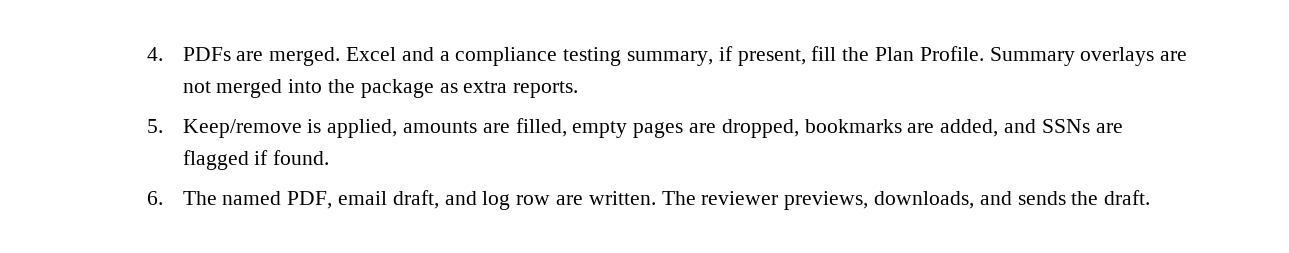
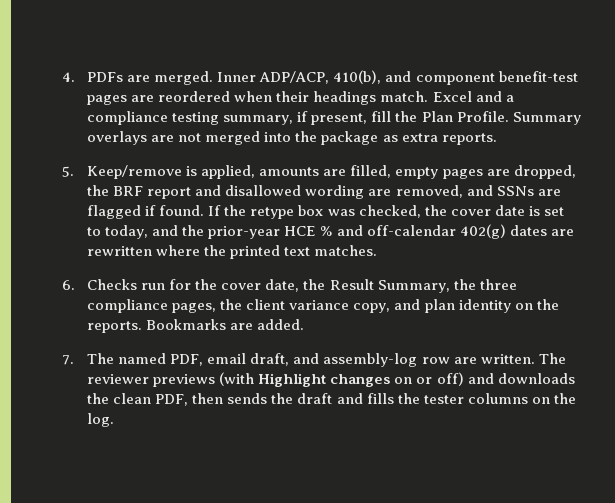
(341, 56) none -> [217,70,578,85] [87,91,429,105] Inner ADP/ACP, 410(b), and component benefit-test pages are reordered when their headings match.
[804,119,999,137] bookmarks are added, -> [87,185,463,199] the BRF report and disallowed wording are removed,
[146,191,163,205] // 6. -> [208,205,564,219] [87,224,574,239] [87,245,378,259] [62,279,517,293] [87,299,559,313] [87,319,305,333] [62,355,75,365] If the retype box was checked, the cover date is set to today, and the prior-year HCE % and off-calendar 402(g) dates are rewritten where the printed text matches. // 6. Checks run for the cover date, the Result Summary, the three compliance pages, the client variance copy, and plan identity on the reports. Bookmarks are added. // 7.
[482,191,511,210] log -> [323,353,418,367] assembly-log
[784,190,1151,210] previews, downloads, and sends the draft. -> [153,372,575,387] [87,393,576,406] [87,413,115,427] previews (with Highlight changes on or off) and downloads the clean PDF, then sends the draft and fills the tester columns on the log.

